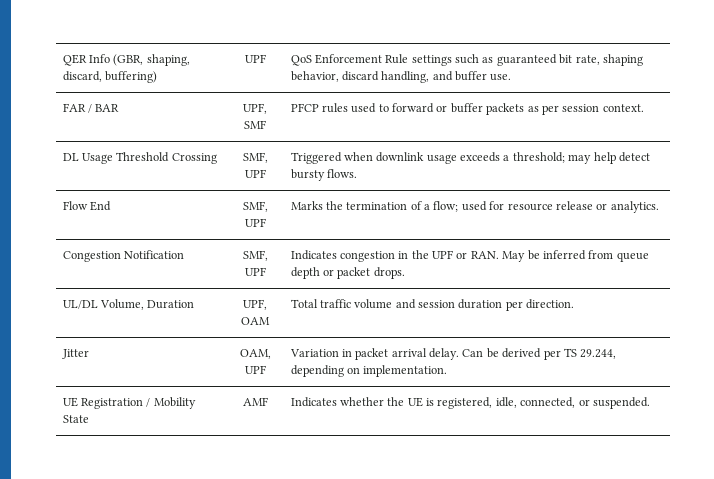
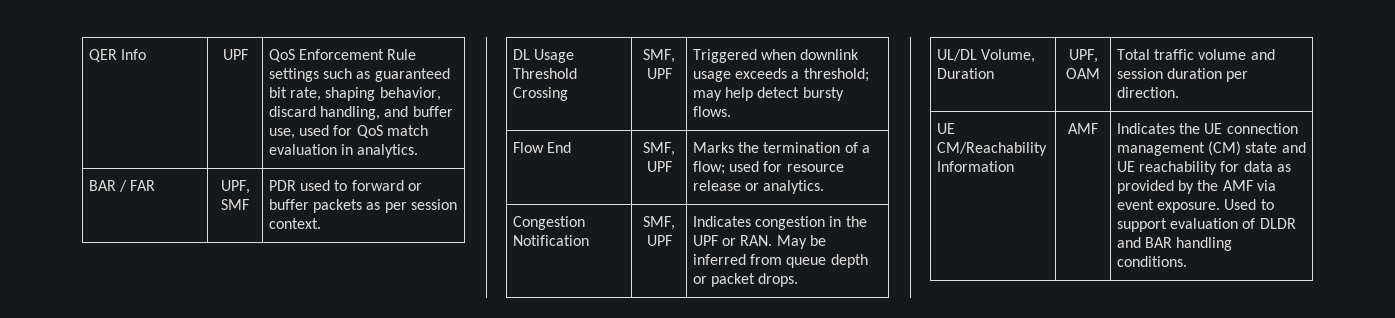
[113,54,190,66] [62,71,157,83] (GBR, shaping, discard, buffering) -> (147, 54) none
[490,74,512,81] use. // -> [269,125,428,139] [269,144,419,158] [89,180,128,192] use, used for QoS match evaluation in analytics. // BAR /
[87,104,120,113] / BAR -> (156, 185) none
[290,103,348,113] PFCP rules -> [269,180,297,191] PDR
[61,349,89,359] [239,349,271,359] [244,365,266,374] [289,348,617,360] [290,365,448,377] [62,397,196,409] [62,415,89,423] Jitter | OAM, UPF | Variation in packet arrival delay. Can be derived per TS 29.244, depending on implementation. // UE Registration / Mobility State -> [937,123,956,134] [937,142,1048,156] [937,161,1015,172] UE CM/Reachability Information
[339,397,384,406] whether -> (1176, 128) none
[426,397,650,409] is registered, idle, connected, or suspended. -> [1226,123,1298,134] [1117,141,1306,156] [1117,161,1291,175] [1117,180,1276,194] [1117,199,1274,213] [1117,218,1296,232] [1117,237,1233,251] [1117,256,1188,267] connection management (CM) state and UE reachability for data as provided by the AMF via event exposure. Used to support evaluation of DLDR and BAR handling conditions.

